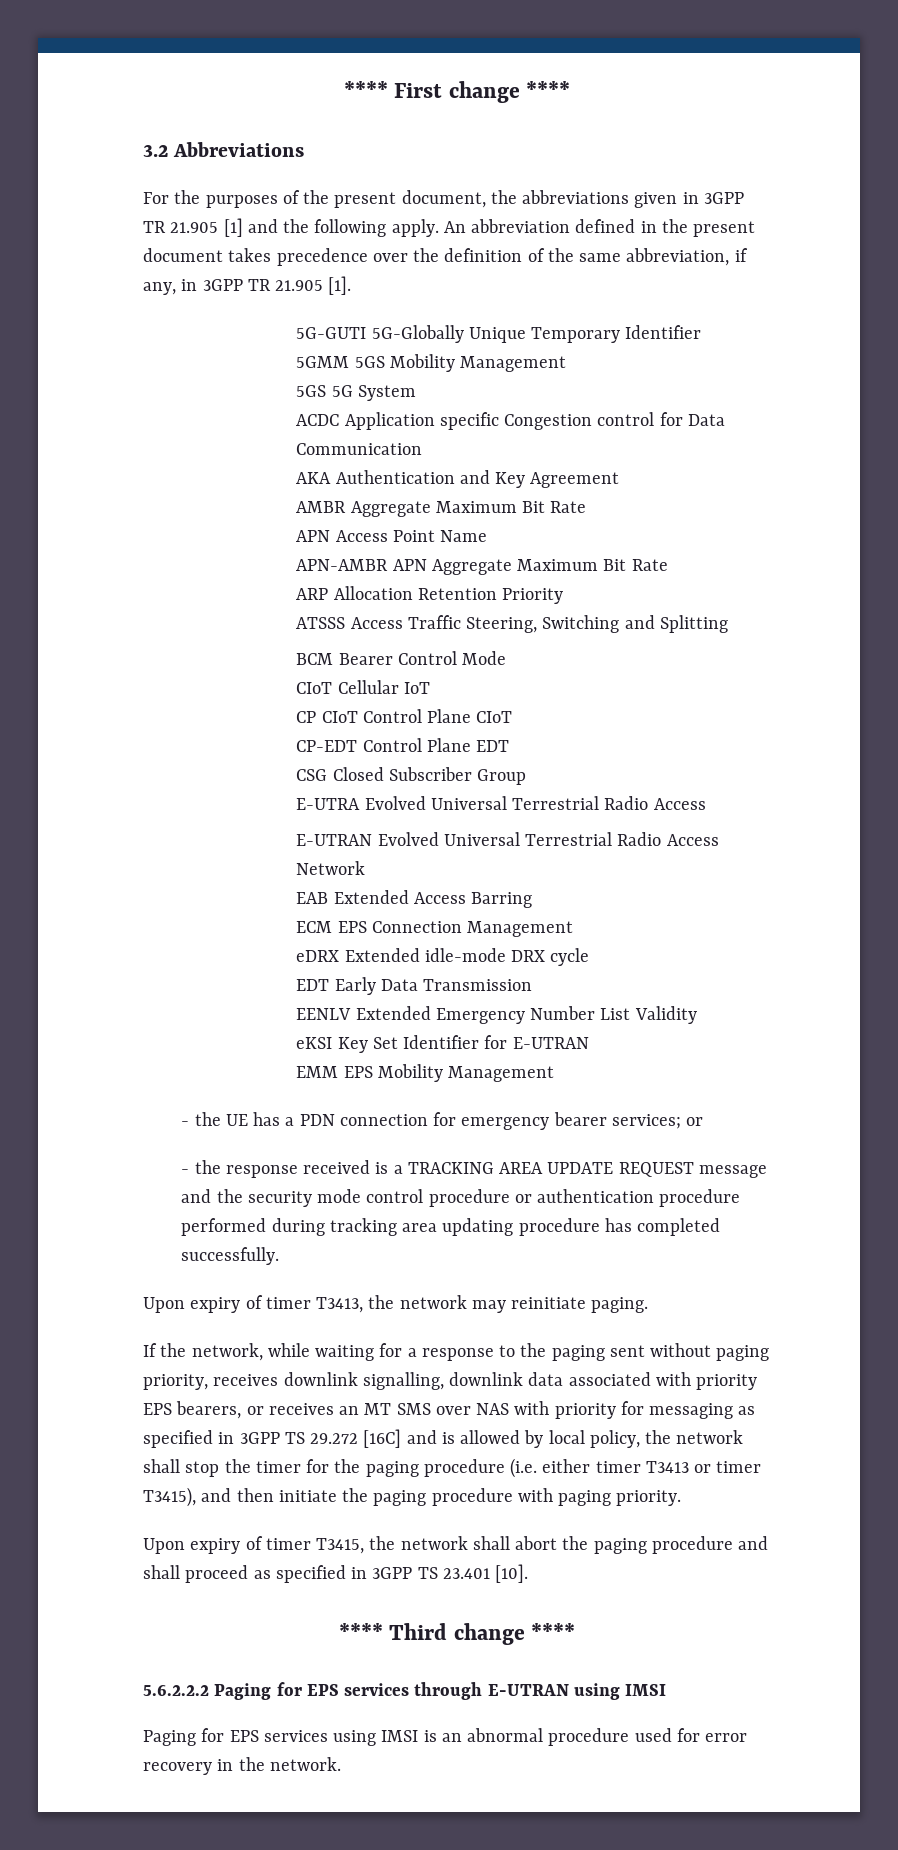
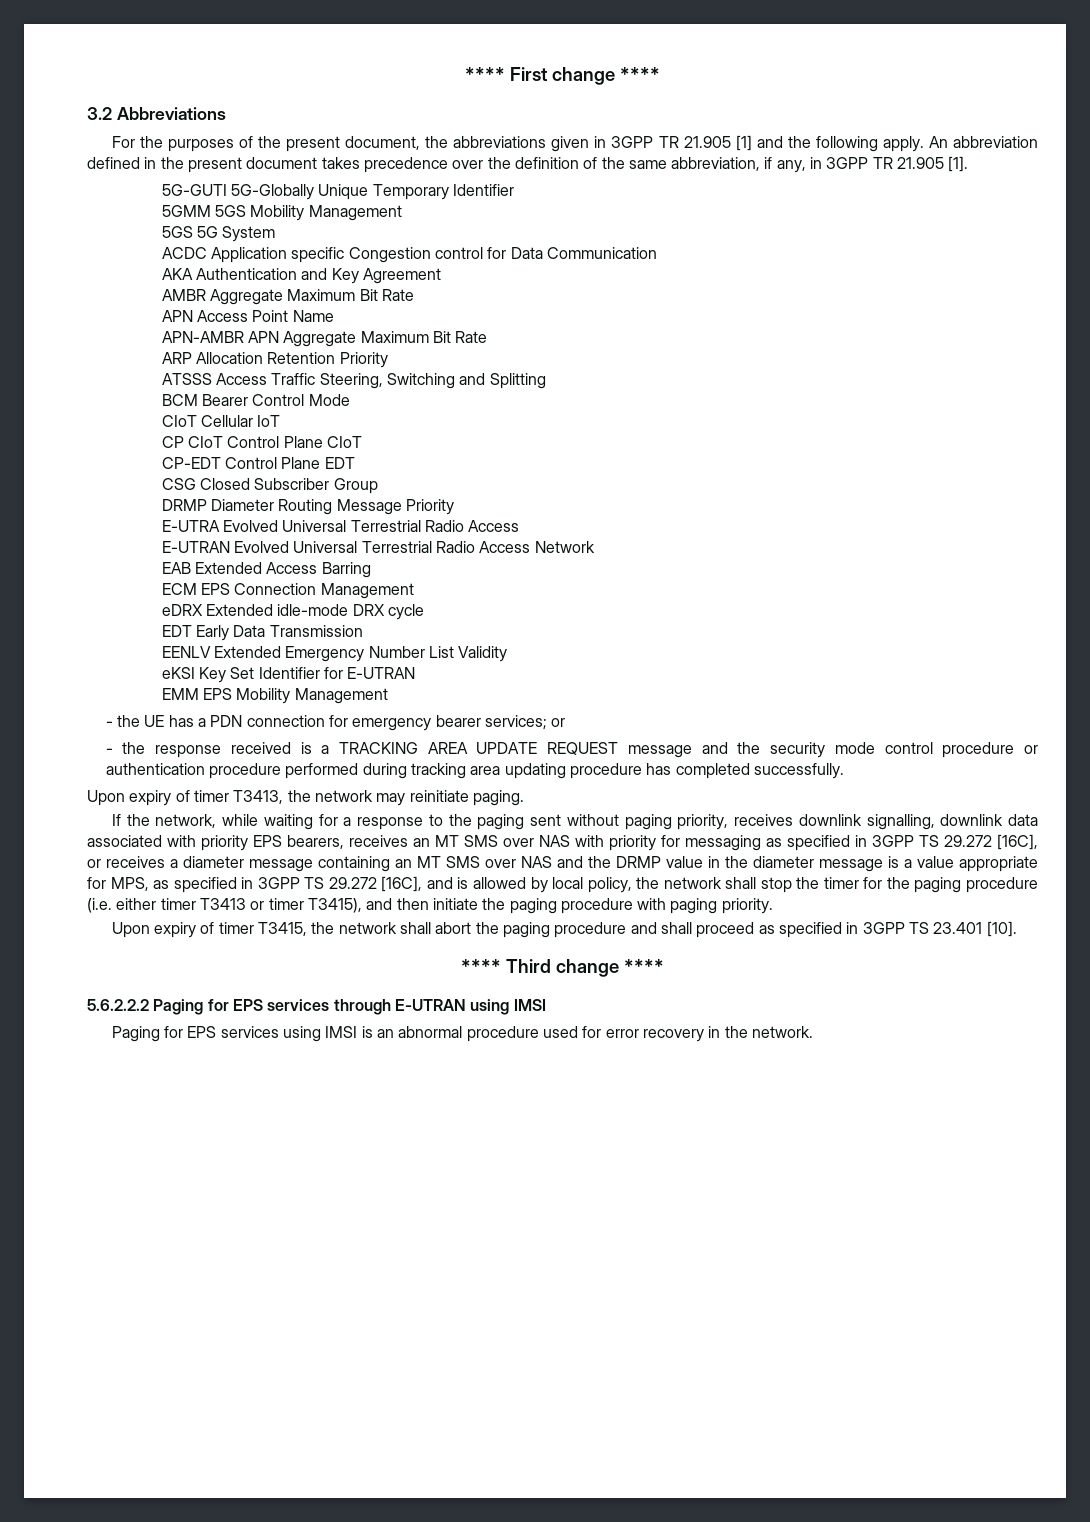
(527, 777) none -> [161,499,454,515] // DRMP Diameter Routing Message Priority
[246,1406,264,1415] or -> (344, 842) none
[363,1429,402,1448] [16C] -> [997,834,1038,850] [87,856,1038,872] [87,876,423,893] [16C], or receives a diameter message containing an MT SMS over NAS and the DRMP value in the diameter message is a value appropriate for MPS, as specified in 3GPP TS 29.272 [16C],

